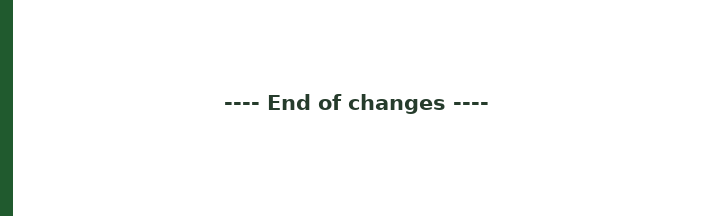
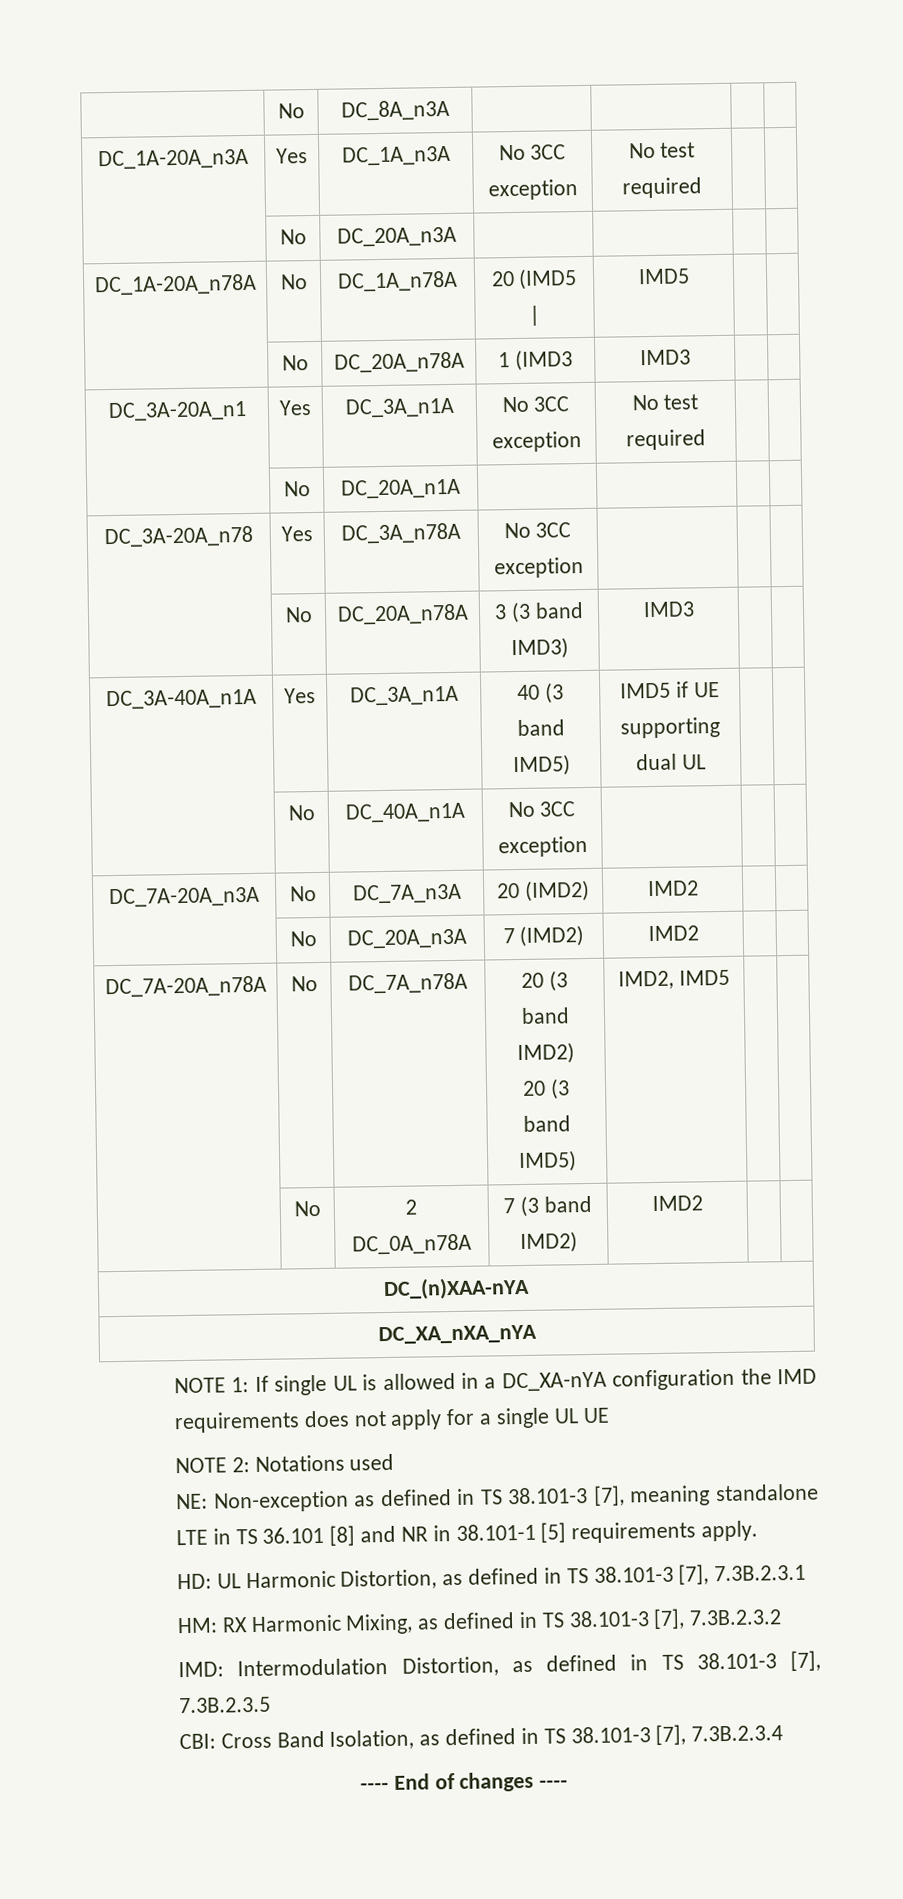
(223, 106) none -> [277,103,305,119] [340,99,450,121] [98,148,249,170] [276,148,308,164] [341,145,451,166] [498,144,567,161] [487,179,578,201] [628,142,696,159] [622,177,702,199] [279,229,307,245] [337,226,457,247] [93,273,257,296] [279,274,308,290] [337,270,458,292] [490,268,578,290] [529,305,540,326] [637,268,690,285] [281,355,309,371] [333,351,465,373] [498,349,573,372] [639,349,691,366] [107,400,247,422] [279,400,312,416] [344,397,455,418] [501,396,571,413] [491,431,582,453] [631,394,700,411] [626,429,706,451] [283,481,311,497] [341,478,461,499] [104,525,253,548] [281,526,313,542] [341,522,461,544] [503,522,572,539] [493,557,584,579] [284,607,313,623] [336,603,469,625] [494,601,584,624] [510,637,569,660] [642,601,695,618] [106,688,257,710] [284,687,316,704] [349,685,459,706] [517,682,564,704] [516,719,565,737] [512,754,571,777] [620,681,720,699] [620,716,720,739] [636,753,706,771] [287,805,316,821] [345,802,466,823] [507,801,577,818] [497,835,588,858] [109,886,260,908] [289,886,317,902] [352,883,462,904] [497,879,590,902] [647,880,699,897] [289,930,317,947] [347,928,467,949] [502,925,585,947] [647,925,699,942] [104,975,267,998] [290,975,318,992] [348,972,468,994] [521,970,568,992] [520,1007,570,1024] [516,1042,575,1065] [522,1078,570,1100] [522,1115,571,1132] [517,1150,577,1173] [618,969,730,990] [293,1200,321,1217] [404,1199,417,1215] [352,1233,472,1255] [503,1195,592,1217] [519,1231,578,1254] [651,1195,703,1212] [383,1276,530,1301] [377,1324,537,1345] [174,1368,818,1396] [174,1407,610,1434] [175,1453,395,1474] [176,1483,819,1513] [176,1520,758,1546] [177,1564,807,1590] [177,1608,783,1635] [178,1650,821,1678] [179,1696,272,1714] [179,1724,784,1750] | No | DC_8A_n3A | | | | // DC_1A-20A_n3A | Yes | DC_1A_n3A | No 3CC exception | No test required | | // | No | DC_20A_n3A | | | | // DC_1A-20A_n78A | No | DC_1A_n78A | 20 (IMD5 | | IMD5 | | // | No | DC_20A_n78A | 1 (IMD3 | IMD3 | | // DC_3A-20A_n1 | Yes | DC_3A_n1A | No 3CC exception | No test required | | // | No | DC_20A_n1A | | | | // DC_3A-20A_n78 | Yes | DC_3A_n78A | No 3CC exception | | | // | No | DC_20A_n78A | 3 (3 band IMD3) | IMD3 | | // DC_3A-40A_n1A | Yes | DC_3A_n1A | 40 (3 band IMD5) | IMD5 if UE supporting dual UL | | // | No | DC_40A_n1A | No 3CC exception | | | // DC_7A-20A_n3A | No | DC_7A_n3A | 20 (IMD2) | IMD2 | | // | No | DC_20A_n3A | 7 (IMD2) | IMD2 | | // DC_7A-20A_n78A | No | DC_7A_n78A | 20 (3 band IMD2) // 20 (3 band IMD5) | IMD2, IMD5 | | // | No | 2 DC_0A_n78A | 7 (3 band IMD2) | IMD2 | | // DC_(n)XAA-nYA // DC_XA_nXA_nYA // NOTE 1: If single UL is allowed in a DC_XA-nYA configuration the IMD requirements does not apply for a single UL UE // NOTE 2: Notations used // NE: Non-exception as defined in TS 38.101-3 [7], meaning standalone LTE in TS 36.101 [8] and NR in 38.101-1 [5] requirements apply. // HD: UL Harmonic Distortion, as defined in TS 38.101-3 [7], 7.3B.2.3.1 // HM: RX Harmonic Mixing, as defined in TS 38.101-3 [7], 7.3B.2.3.2 // IMD: Intermodulation Distortion, as defined in TS 38.101-3 [7], 7.3B.2.3.5 // CBI: Cross Band Isolation, as defined in TS 38.101-3 [7], 7.3B.2.3.4 //

